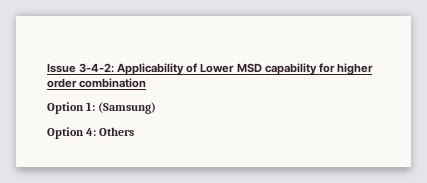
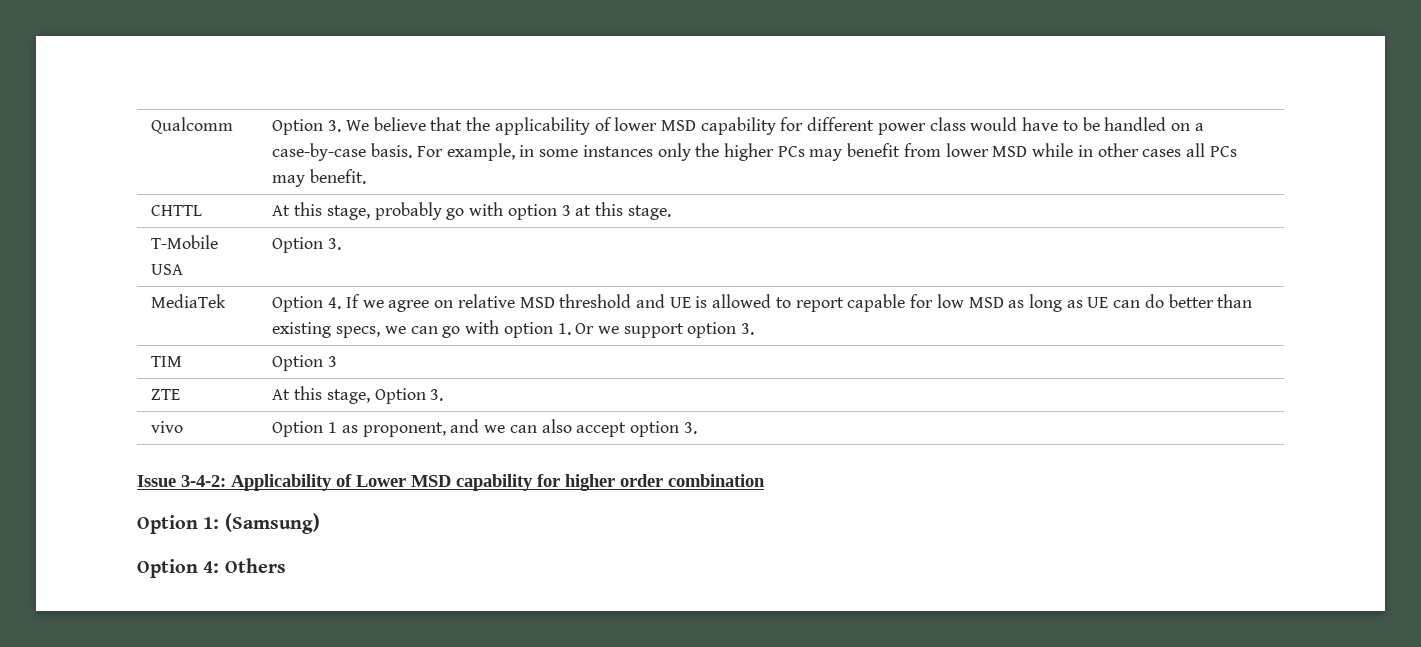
(47, 68) none -> [151,117,234,134] [272,117,1204,135] [272,143,1237,161] [272,169,367,187] [151,205,203,216] [272,202,671,220] [151,235,219,249] [151,264,184,275] [272,237,342,253] [151,294,227,308] [272,294,1253,312] [272,320,755,338] [151,356,183,367] [272,355,338,371] [151,389,181,400] [272,386,444,404] [151,421,184,433] [272,419,697,437] Qualcomm | Option 3. We believe that the applicability of lower MSD capability for different power class would have to be handled on a case-by-case basis. For example, in some instances only the higher PCs may benefit from lower MSD while in other cases all PCs may benefit. // CHTTL | At this stage, probably go with option 3 at this stage. // T-Mobile USA | Option 3. // MediaTek | Option 4. If we agree on relative MSD threshold and UE is allowed to report capable for low MSD as long as UE can do better than existing specs, we can go with option 1. Or we support option 3. // TIM | Option 3 // ZTE | At this stage, Option 3. // vivo | Option 1 as proponent, and we can also accept option 3. //

